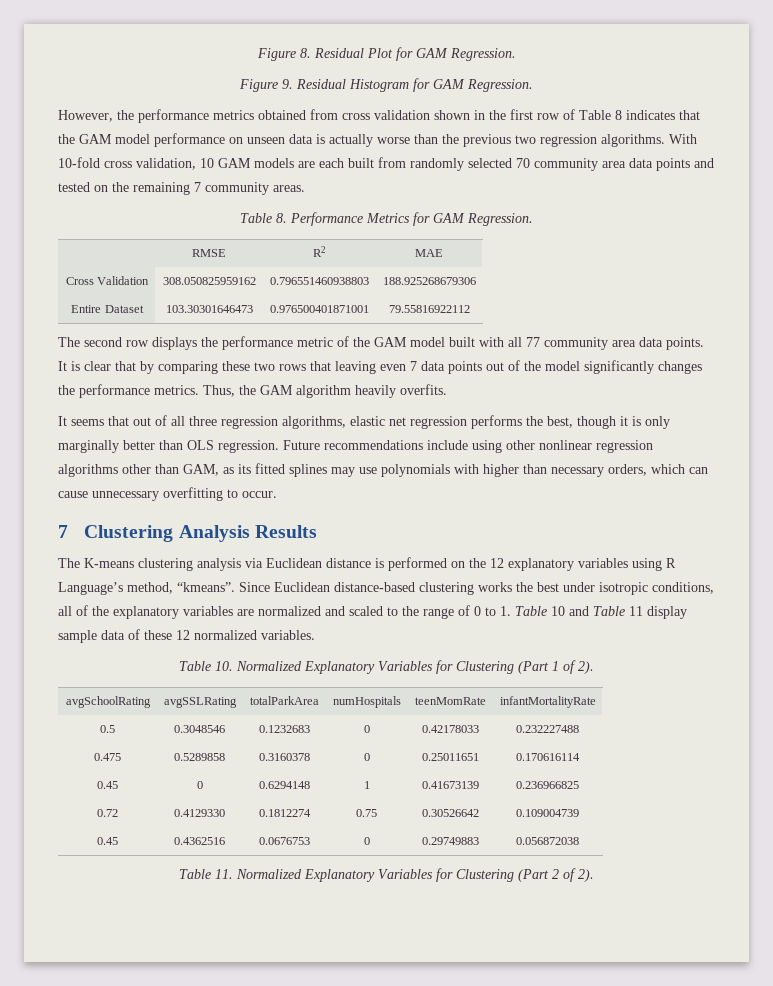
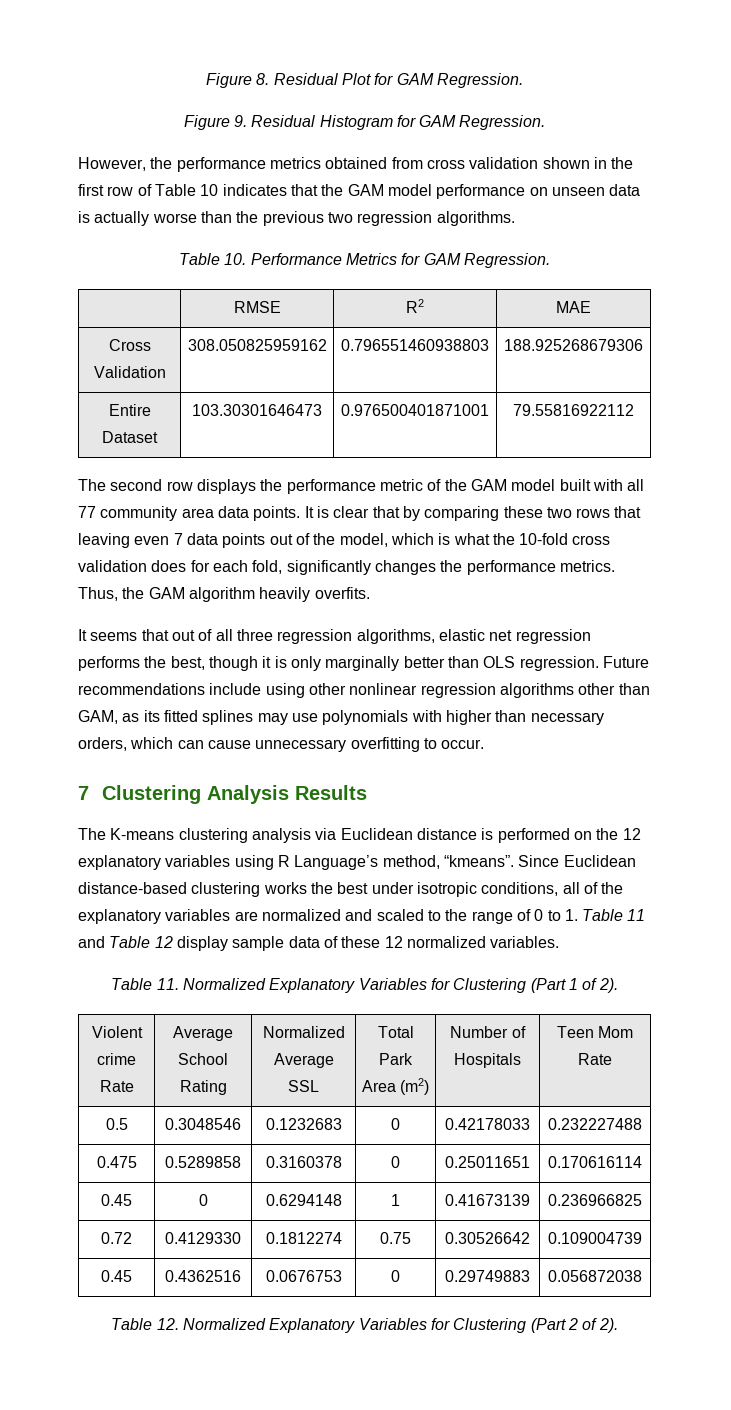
[615,110,622,120] 8 -> [200,184,219,196] 10
[669,134,697,144] [58,157,714,171] [58,182,305,195] [240,213,287,223] With 10-fold cross validation, 10 GAM models are each built from randomly selected 70 community area data points and tested on the remaining 7 community areas. // Table 8. -> [179,253,247,265] // Table 10.
[545,361,580,371] model -> [339,533,611,547] [78,560,283,574] model, which is what the 10-fold cross validation does for each fold,
[551,606,565,616] 10 -> [627,909,646,921] 11
[629,606,643,616] 11 -> [154,936,173,948] 12
[215,661,233,671] 10. -> [156,978,179,990] 11.
[65,696,151,708] [163,697,237,708] [249,696,319,705] [332,696,401,708] [414,697,486,705] [499,696,596,708] avgSchoolRating | avgSSLRating | totalParkArea | numHospitals | teenMomRate | infantMortalityRate -> [91,1026,143,1038] [97,1053,136,1065] [99,1080,134,1092] [173,1026,233,1041] [178,1053,228,1065] [179,1080,227,1095] [262,1026,345,1038] [273,1053,334,1068] [288,1080,319,1092] [377,1026,414,1038] [379,1053,413,1065] [361,1078,430,1095] [450,1026,526,1038] [454,1053,521,1068] [556,1026,634,1038] [578,1053,612,1065] Violent crime Rate | Average School Rating | Normalized Average SSL | Total Park Area (m2) | Number of Hospitals | Teen Mom Rate
[215,869,233,879] 11. -> [156,1318,179,1330] 12.

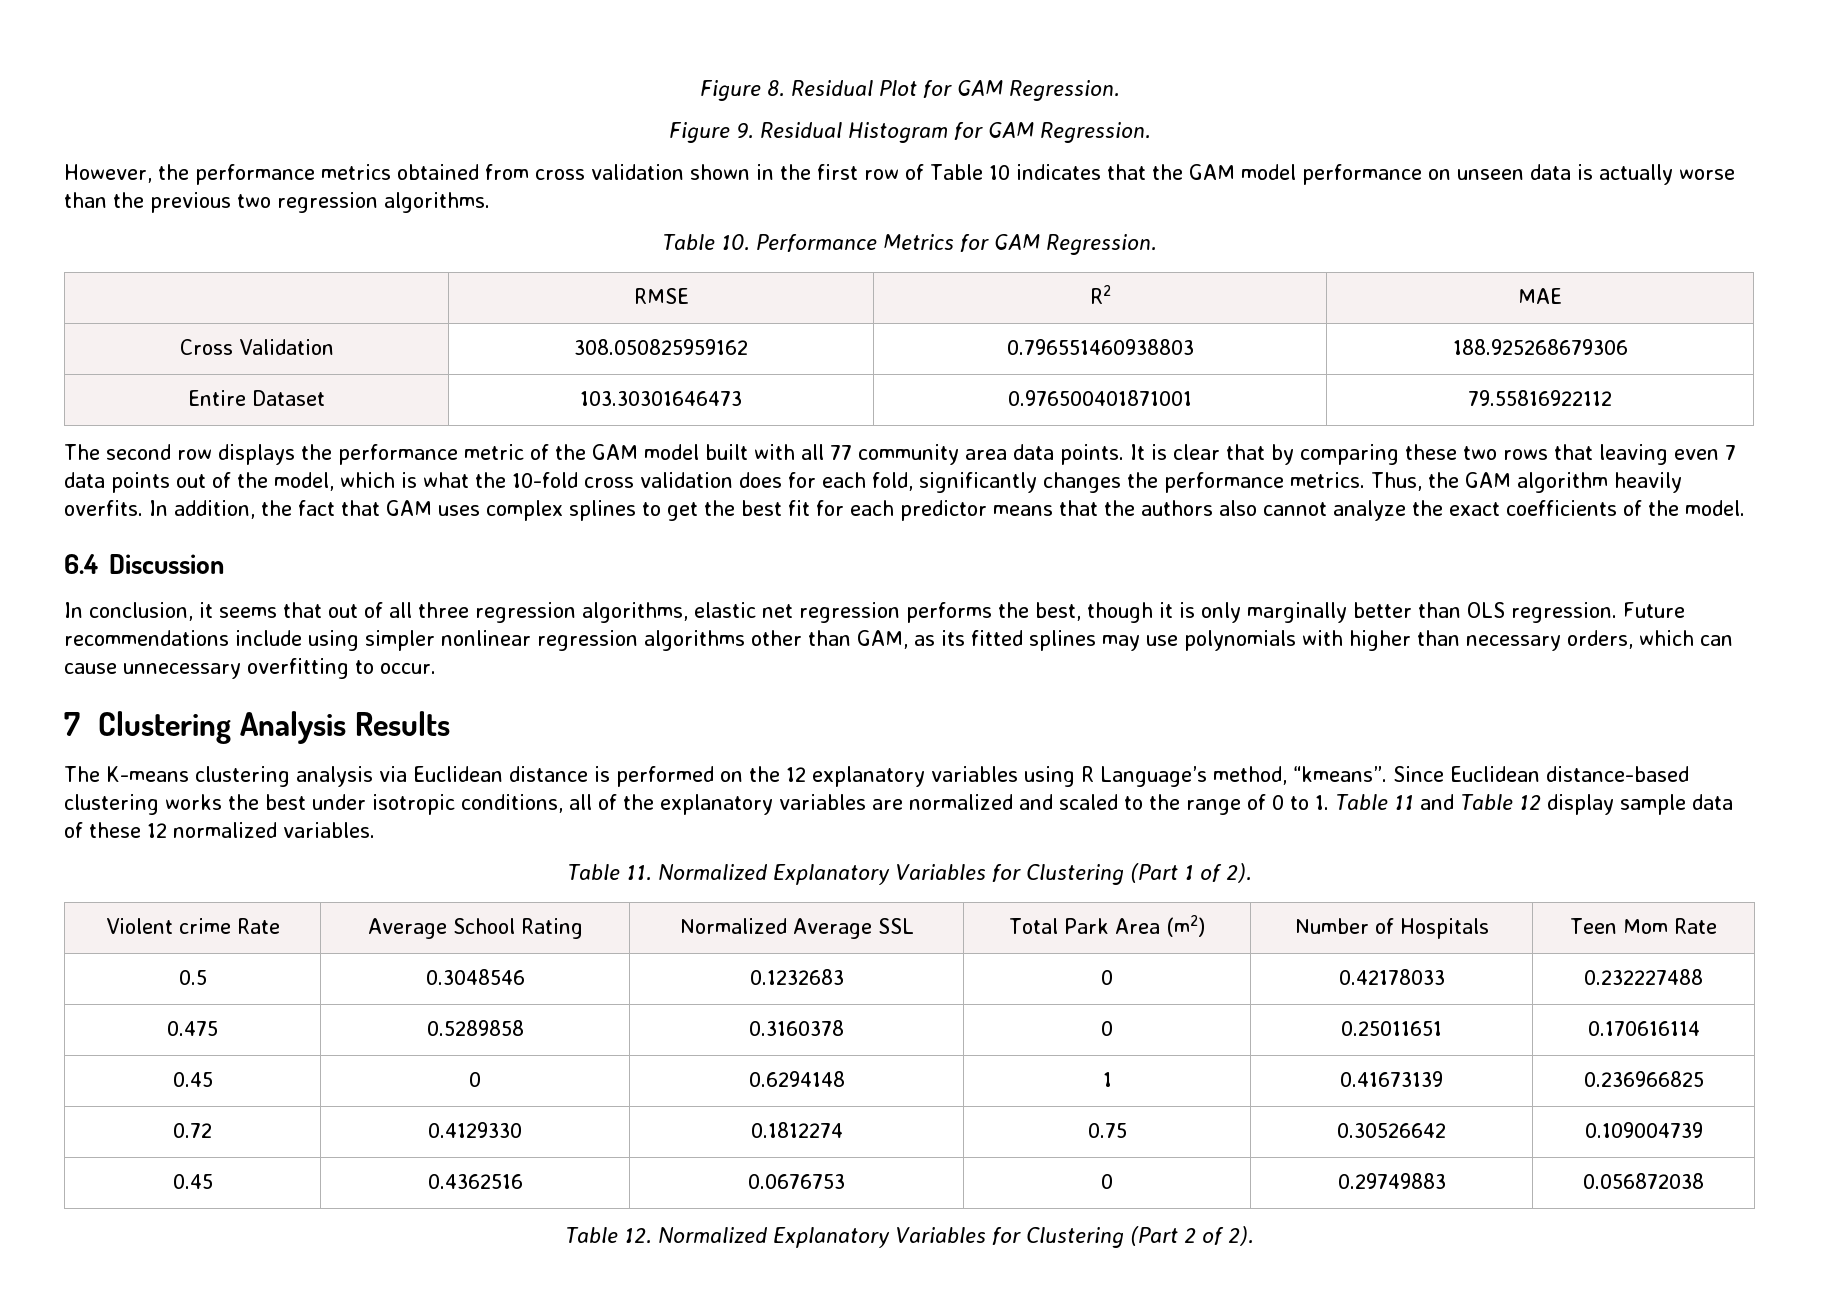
[78,629,87,641] // It -> [149,500,1745,521] [64,554,224,574] [64,602,213,621] In addition, the fact that GAM uses complex splines to get the best fit for each predictor means that the authors also cannot analyze the exact coefficients of the model. // 6.4 Discussion // In conclusion, it
[308,683,346,695] other -> [365,630,435,651] simpler

